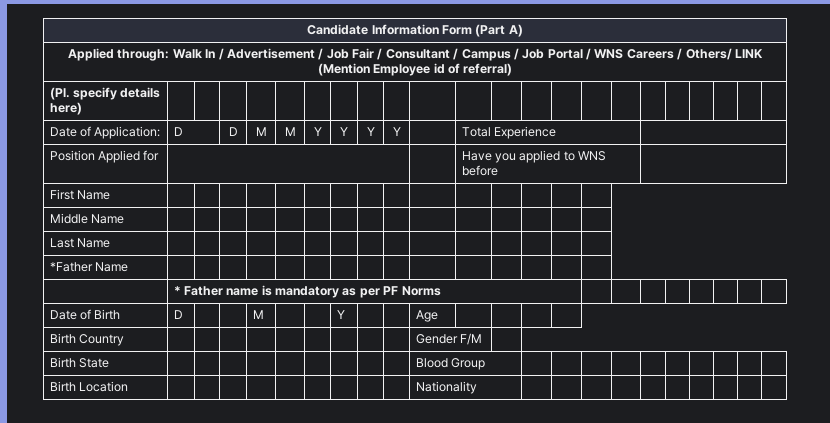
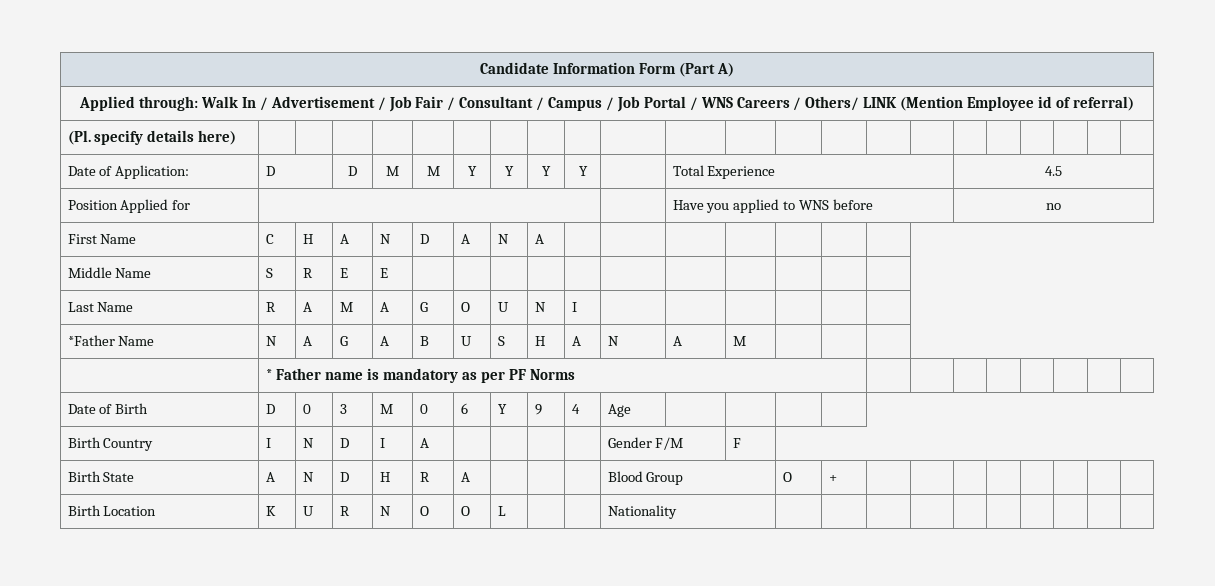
(556, 132) none -> [1045,166,1062,176] 4.5
(498, 170) none -> [1046,203,1061,210] no
[49,213,124,224] [49,238,110,248] [49,262,128,272] | | | | | | | | | | | | | | // Middle Name | | | | | | | | | | | | | | | // Last Name | | | | | | | | | | | | | | | // *Father Name | | | | | | | | | | | | -> [265,234,274,244] [302,234,313,244] [339,234,349,244] [379,234,391,244] [419,234,429,244] [460,234,470,244] [497,234,509,244] [534,234,544,244] [67,267,152,278] [265,268,273,278] [302,268,313,278] [339,268,348,278] [379,268,388,278] [67,302,134,312] [265,302,276,312] [302,302,312,312] [339,302,353,312] [379,302,389,312] [419,302,428,312] [460,302,470,312] [497,302,509,312] [534,302,546,312] [571,302,577,312] [67,335,155,346] [265,336,277,346] [302,336,312,346] [339,336,348,346] [379,336,389,346] [419,336,429,346] [460,336,472,346] [497,336,505,346] [534,336,545,346] [571,336,581,346] [607,336,619,346] [672,336,682,346] [732,336,746,346] C | H | A | N | D | A | N | A | | | | | | | // Middle Name | S | R | E | E | | | | | | | | | | | // Last Name | R | A | M | A | G | O | U | N | I | | | | | | // *Father Name | N | A | G | A | B | U | S | H | A | N | A | M
[252,310,264,319] [336,310,345,319] | | M | | | Y | | -> [302,404,311,414] [339,404,347,414] [379,404,393,414] [419,404,428,414] [460,403,468,414] [497,404,507,414] [534,404,542,415] [571,404,580,414] 0 | 3 | M | 0 | 6 | Y | 9 | 4
(124, 340) | | | | -> [265,438,271,448] [302,438,314,448] [339,438,349,448] [379,438,385,448] [419,438,429,448] I | N | D | I | A
(482, 339) none -> [732,438,741,448] F
(109, 363) | | | | | -> [265,472,275,482] [302,472,314,482] [339,472,349,482] [379,472,390,482] [419,472,430,482] [460,472,470,482] A | N | D | H | R | A
(485, 364) | -> [782,472,792,482] [828,475,837,482] O | +
(128, 386) | | | | | | -> [265,506,276,516] [302,506,314,516] [339,506,350,516] [379,506,391,516] [419,506,429,516] [460,506,470,516] [497,506,506,516] K | U | R | N | O | O | L

